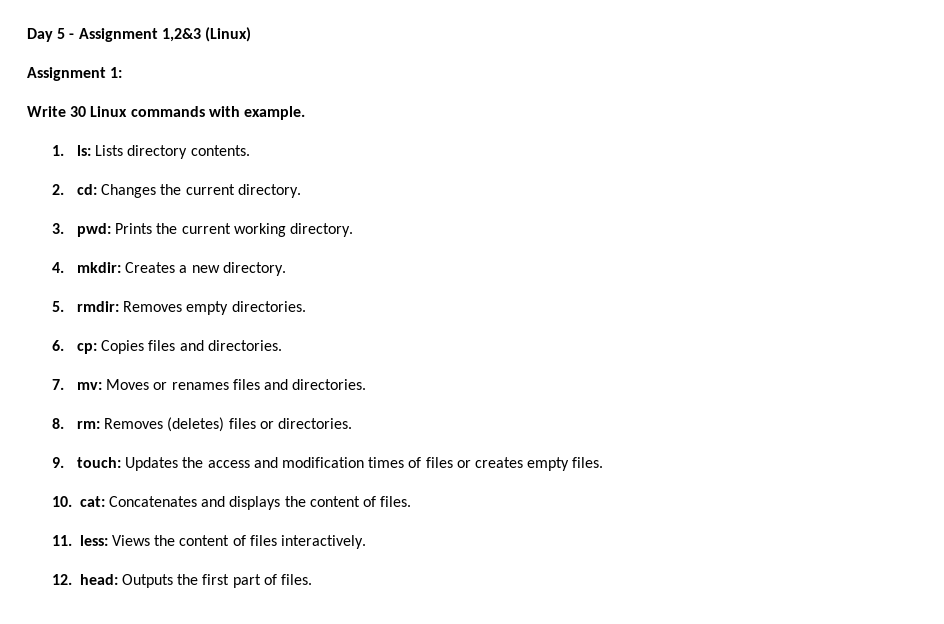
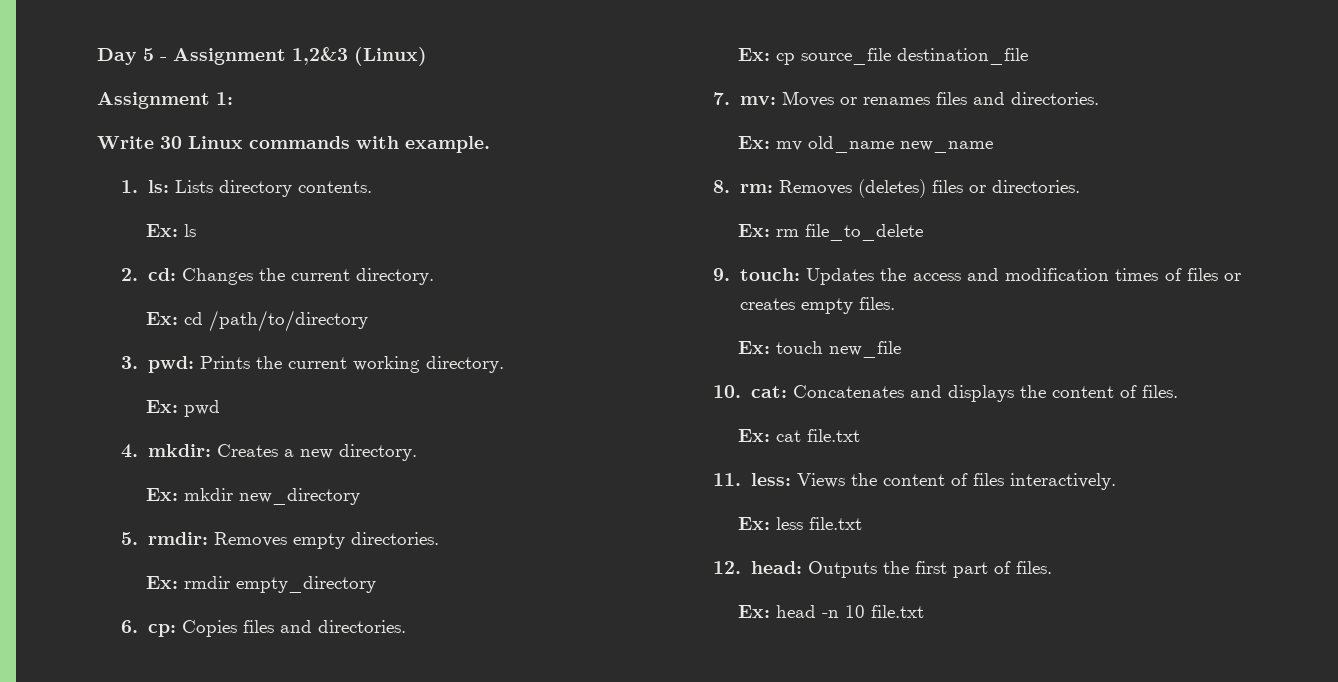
(250, 150) none -> [145,224,196,237] // Ex: ls
(301, 191) none -> [145,310,368,332] // Ex: cd /path/to/directory
(353, 230) none -> [145,400,220,417] // Ex: pwd
(286, 269) none -> [145,488,360,505] // Ex: mkdir new_directory
(306, 306) none -> [145,576,376,593] // Ex: rmdir empty_directory
(282, 345) none -> [737,48,1028,65] // Ex: cp source_file destination_file
(367, 384) none -> [737,136,993,153] // Ex: mv old_name new_name
(352, 423) none -> [737,224,923,241] // Ex: rm file_to_delete
(604, 462) none -> [737,341,901,358] // Ex: touch new_file
(412, 501) none -> [737,429,860,442] // Ex: cat file.txt
(366, 542) none -> [737,517,862,530] // Ex: less file.txt
(312, 579) none -> [737,605,924,618] // Ex: head -n 10 file.txt

